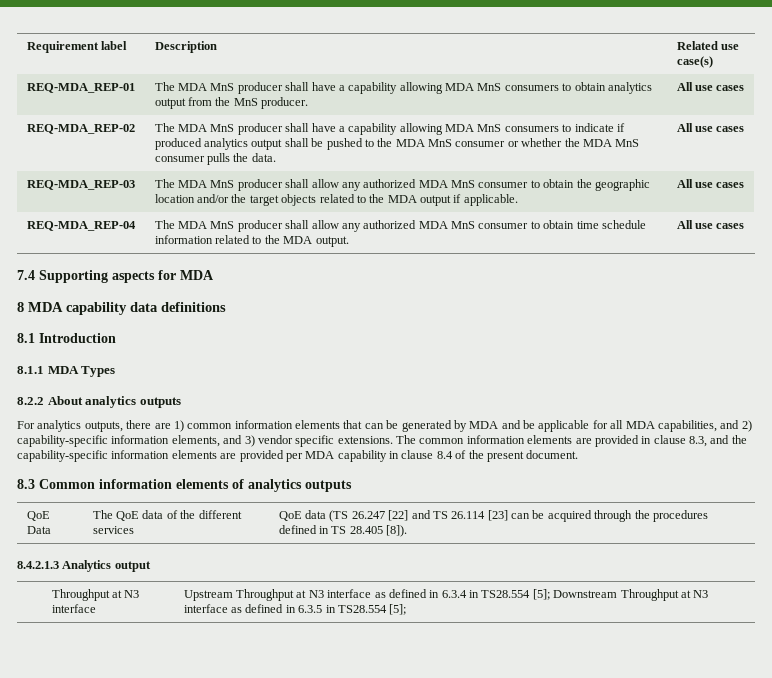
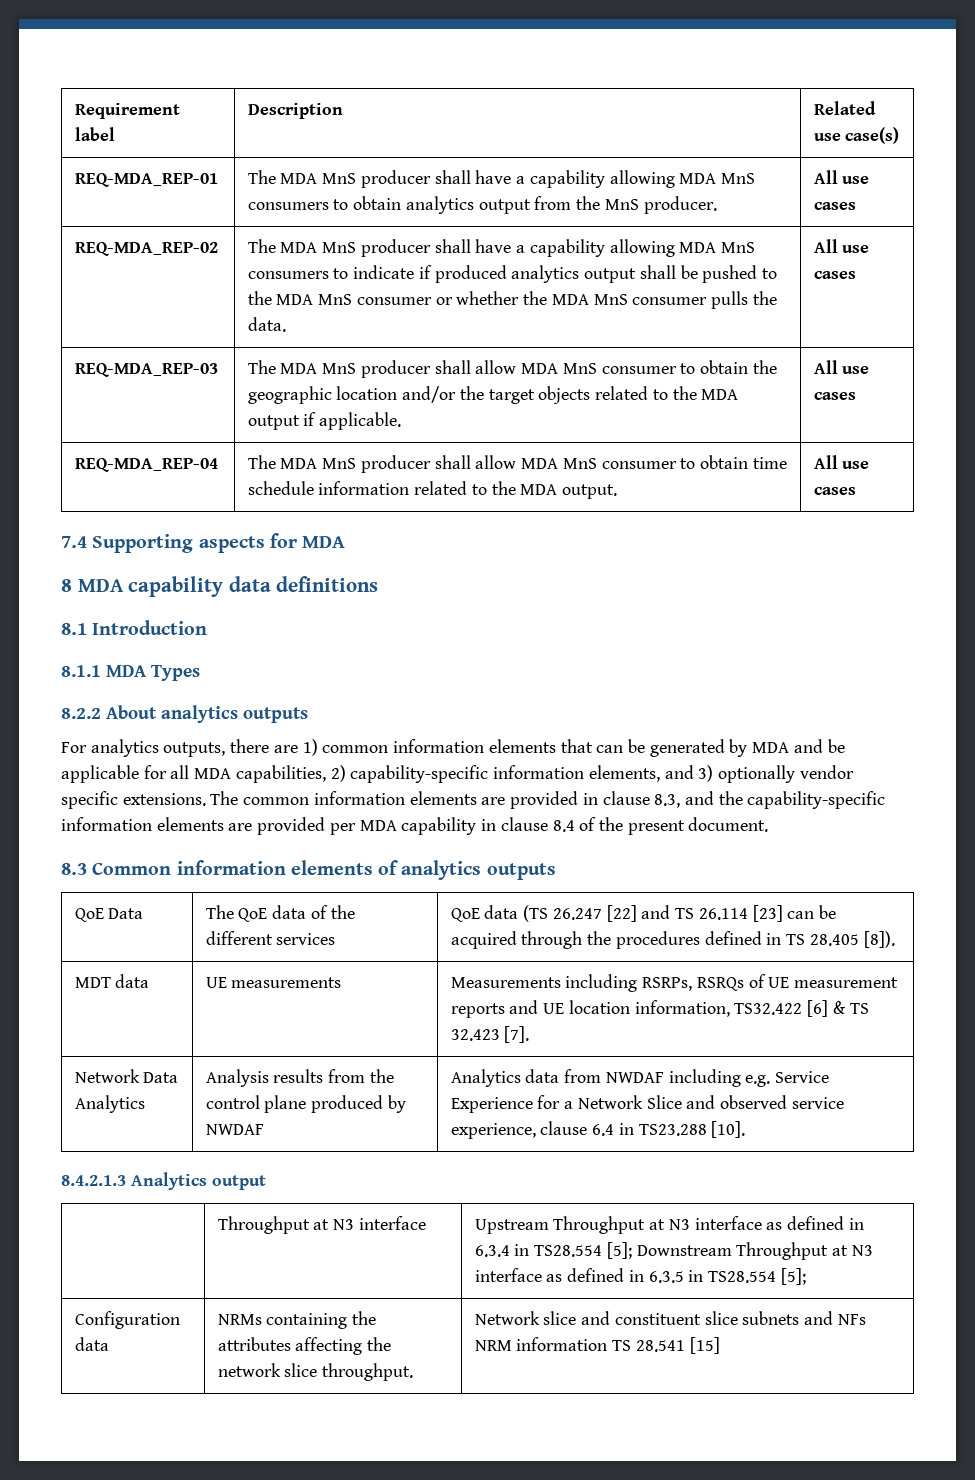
[341,179,417,191] any authorized -> (517, 367) none
[341,220,417,232] any authorized -> (517, 462) none
[720,420,740,429] and -> (326, 774) none
(255, 441) none -> [717,765,795,783] optionally
(408, 531) none -> [74,974,150,988] [205,977,342,988] [450,974,899,992] [450,1000,869,1018] [450,1026,530,1043] [74,1069,179,1083] [74,1095,145,1113] [205,1069,394,1087] [205,1095,406,1113] [205,1124,264,1135] [450,1069,830,1087] [450,1095,844,1113] [450,1121,746,1139] // MDT data | UE measurements | Measurements including RSRPs, RSRQs of UE measurement reports and UE location information, TS32.422 [6] & TS 32.423 [7]. // Network Data Analytics | Analysis results from the control plane produced by NWDAF | Analytics data from NWDAF including e.g. Service Experience for a Network Slice and observed service experience, clause 6.4 in TS23.288 [10].
(407, 609) none -> [74,1311,180,1329] [74,1337,109,1351] [217,1311,377,1329] [217,1337,392,1355] [217,1363,414,1381] [474,1311,866,1325] [474,1337,720,1354] // Configuration data | NRMs containing the attributes affecting the network slice throughput. | Network slice and constituent slice subnets and NFs NRM information TS 28.541 [15]

